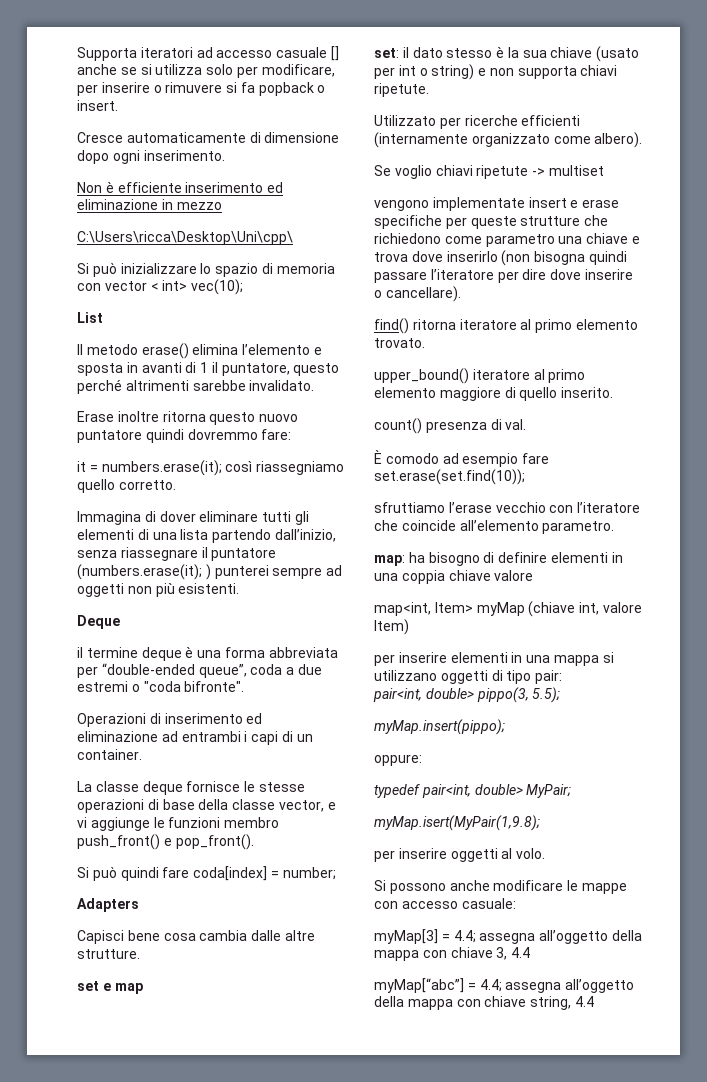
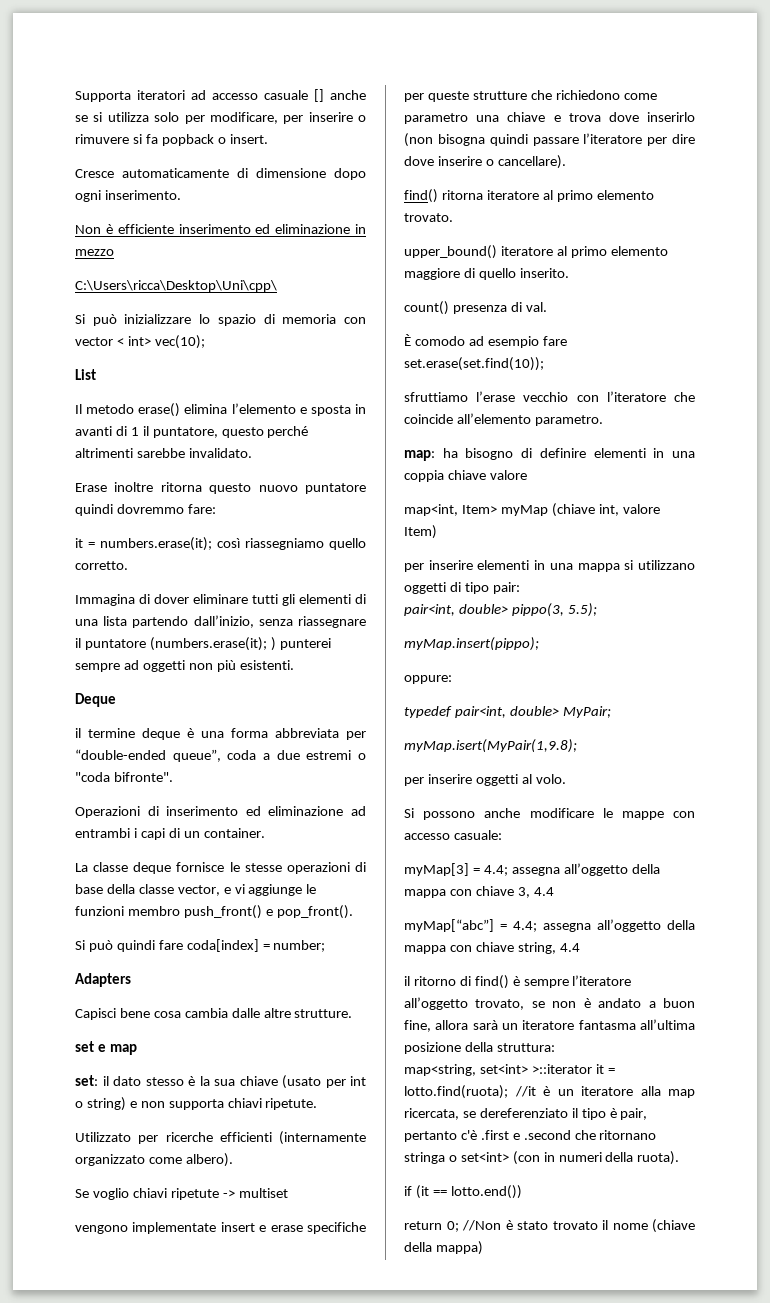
(594, 1001) none -> [404,975,632,989] [404,997,695,1010] [404,1019,695,1032] [404,1042,555,1054] [404,1064,615,1076] [404,1085,695,1099] [404,1108,648,1120] [404,1130,657,1142] [404,1151,680,1165] [404,1185,522,1199] [404,1219,695,1233] [404,1241,483,1255] // il ritorno di find() è sempre l’iteratore all’oggetto trovato, se non è andato a buon fine, allora sarà un iteratore fantasma all’ultima posizione della struttura: // map<string, set<int> >::iterator it = lotto.find(ruota); //it è un iteratore alla map ricercata, se dereferenziato il tipo è pair, pertanto c'è .first e .second che ritornano stringa o set<int> (con in numeri della ruota). // if (it == lotto.end()) // return 0; //Non è stato trovato il nome (chiave della mappa)

